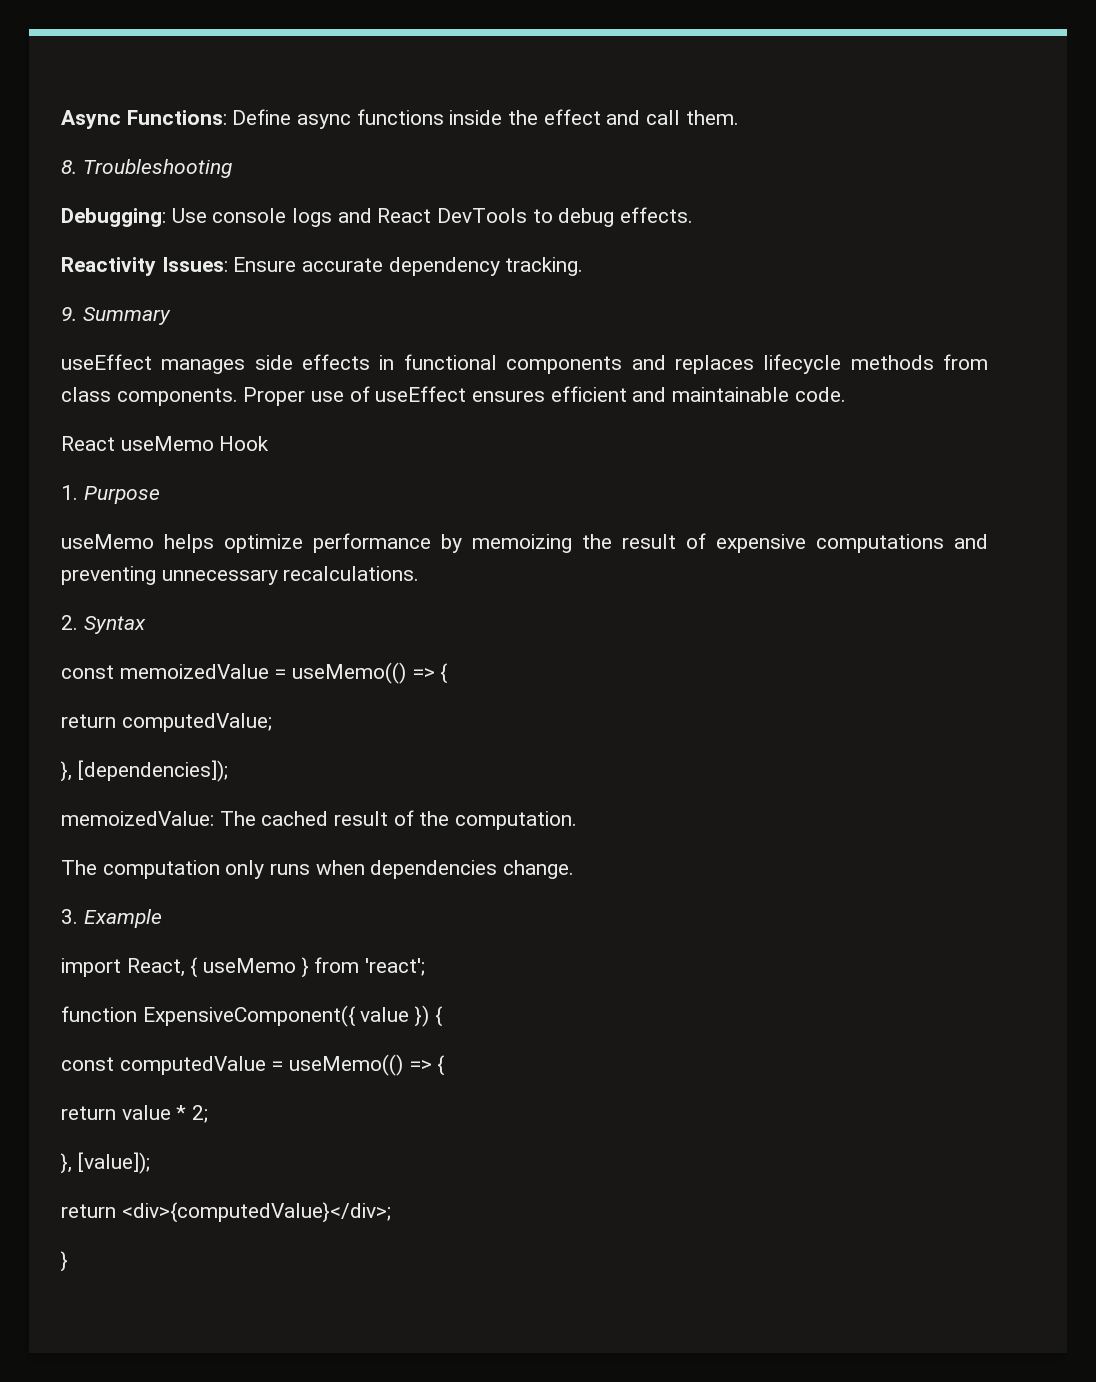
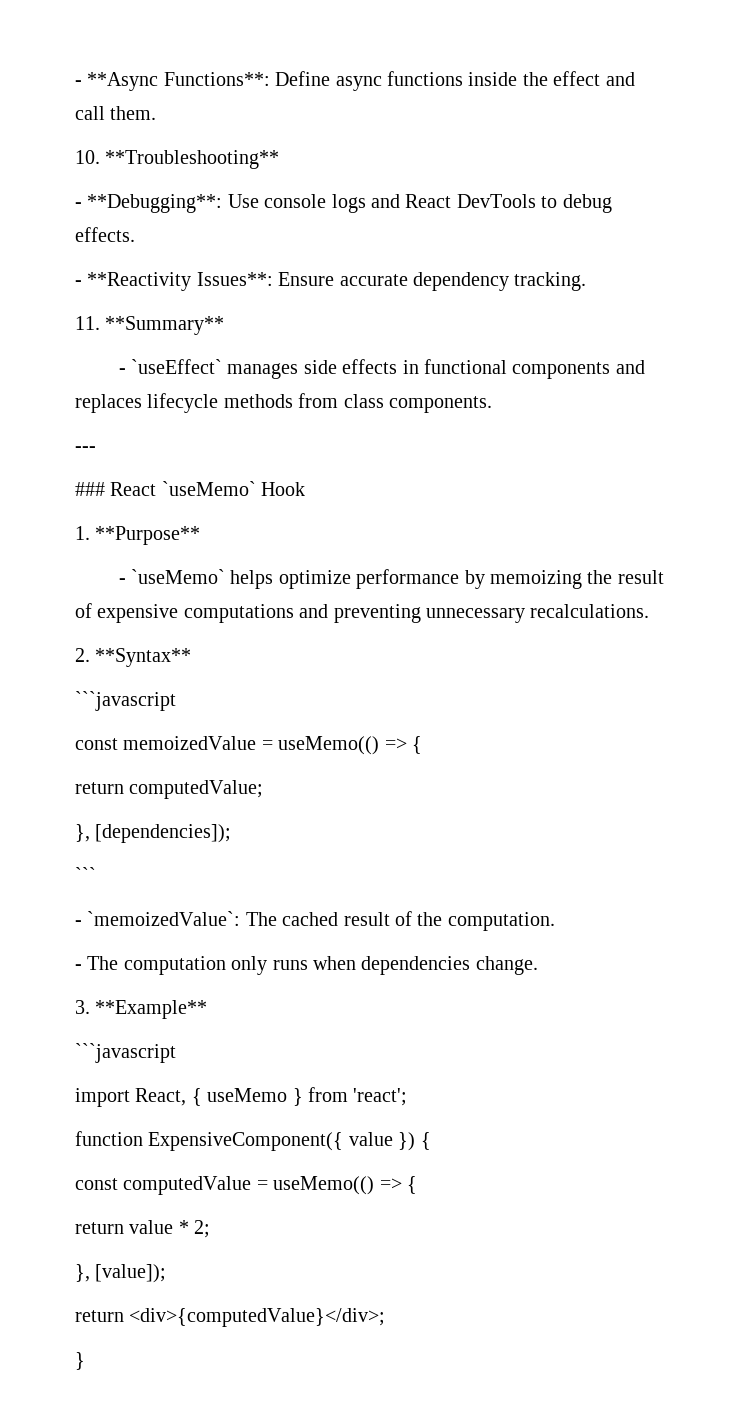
[61,110,227,129] Async Functions: -> [75,72,270,91] - **Async Functions**:
[61,159,232,178] [61,208,166,227] 8. Troubleshooting // Debugging: -> [75,150,280,169] [75,194,223,213] 10. **Troubleshooting** // - **Debugging**:
[61,257,228,276] Reactivity Issues: -> [75,272,273,291] - **Reactivity Issues**:
[61,307,171,325] [61,354,152,370] 9. Summary // useEffect -> [75,316,225,335] [118,359,222,374] 11. **Summary** // - `useEffect`
[243,386,846,406] [61,436,214,451] Proper use of useEffect ensures efficient and maintainable code. // React useMemo -> [75,446,96,452] [75,481,256,496] // --- // ### React `useMemo`
[83,486,160,504] [61,534,154,549] Purpose // useMemo -> [95,526,201,545] [118,569,225,584] **Purpose** // - `useMemo`
[83,616,146,634] Syntax -> [95,648,192,667] [75,691,176,711] **Syntax** // ```javascript
[61,811,214,826] memoizedValue: -> [75,867,96,882] [75,911,241,926] ``` // - `memoizedValue`:
(578, 820) none -> [75,964,82,970] -
[83,909,162,928] Example -> [95,1000,208,1019] [75,1043,176,1063] **Example** // ```javascript

